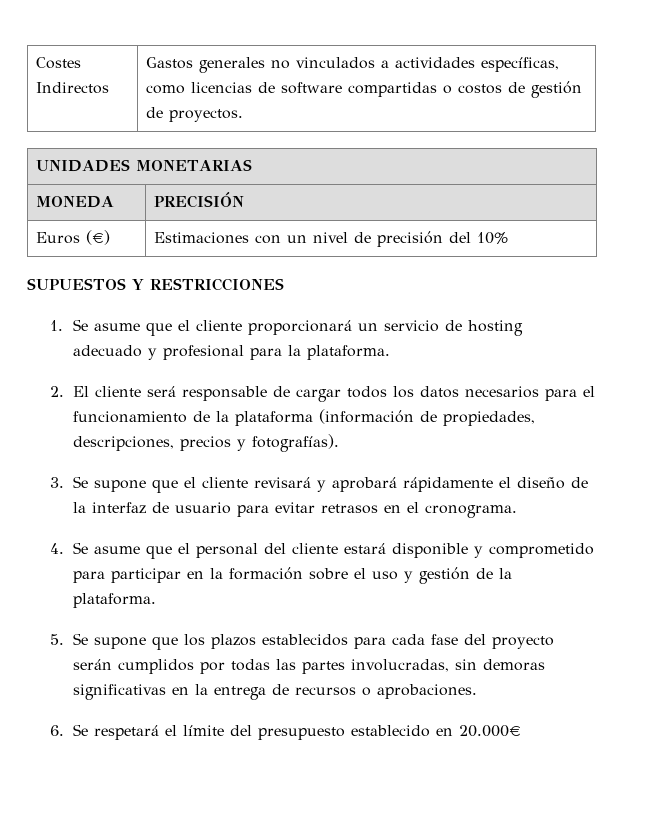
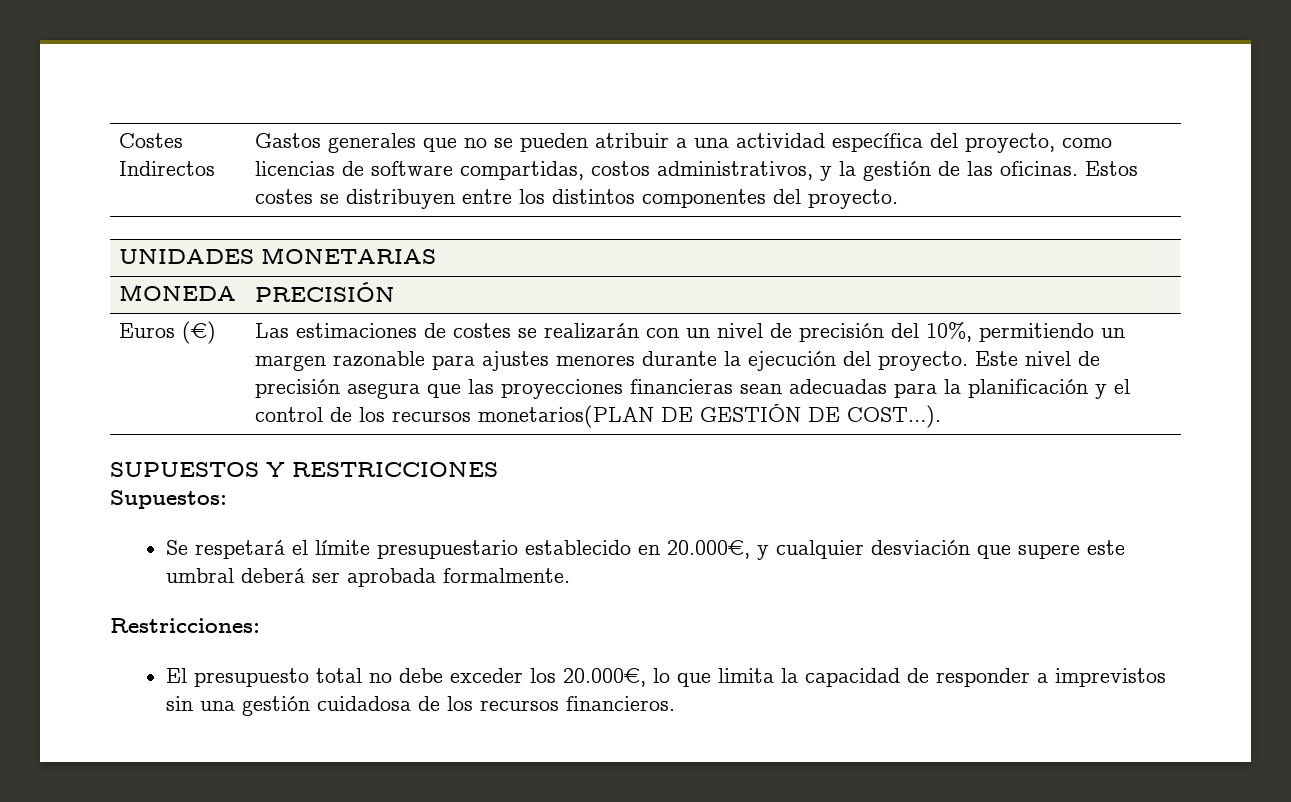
[271,57,560,72] [146,81,583,98] [146,107,244,122] no vinculados a actividades específicas, como licencias de software compartidas o costos de gestión de proyectos. -> [423,133,1113,153] [255,161,1139,181] [255,189,899,209] que no se pueden atribuir a una actividad específica del proyecto, como licencias de software compartidas, costos administrativos, y la gestión de las oficinas. Estos costes se distribuyen entre los distintos componentes del proyecto.
[154,232,250,244] Estimaciones -> [255,323,640,339] Las estimaciones de costes se realizarán
[477,232,509,244] [27,278,284,291] [50,319,524,336] [73,345,391,360] [50,386,596,402] [73,409,536,426] [73,434,340,452] [50,476,589,493] [73,502,518,518] [50,542,595,559] [73,567,513,584] [73,593,157,608] [50,633,555,650] [73,659,546,674] [73,684,478,700] [50,724,522,740] 10% // SUPUESTOS Y RESTRICCIONES // 1. Se asume que el cliente proporcionará un servicio de hosting adecuado y profesional para la plataforma. // 2. El cliente será responsable de cargar todos los datos necesarios para el funcionamiento de la plataforma (información de propiedades, descripciones, precios y fotografías). // 3. Se supone que el cliente revisará y aprobará rápidamente el diseño de la interfaz de usuario para evitar retrasos en el cronograma. // 4. Se asume que el personal del cliente estará disponible y comprometido para participar en la formación sobre el uso y gestión de la plataforma. // 5. Se supone que los plazos establecidos para cada fase del proyecto serán cumplidos por todas las partes involucradas, sin demoras significativas en la entrega de recursos o aprobaciones. // 6. Se respetará el límite del presupuesto establecido en 20.000€ -> [926,321,1126,342] [255,351,1101,371] [255,379,1131,399] [255,403,942,428] [110,462,498,477] [110,490,227,509] [166,540,1126,560] [166,568,571,587] [110,618,260,633] [166,668,1167,687] [166,696,676,716] 10%, permitiendo un margen razonable para ajustes menores durante la ejecución del proyecto. Este nivel de precisión asegura que las proyecciones financieras sean adecuadas para la planificación y el control de los recursos monetarios(PLAN DE GESTIÓN DE COST…). // SUPUESTOS Y RESTRICCIONES // Supuestos: // Se respetará el límite presupuestario establecido en 20.000€, y cualquier desviación que supere este umbral deberá ser aprobada formalmente. // Restricciones: // El presupuesto total no debe exceder los 20.000€, lo que limita la capacidad de responder a imprevistos sin una gestión cuidadosa de los recursos financieros.

